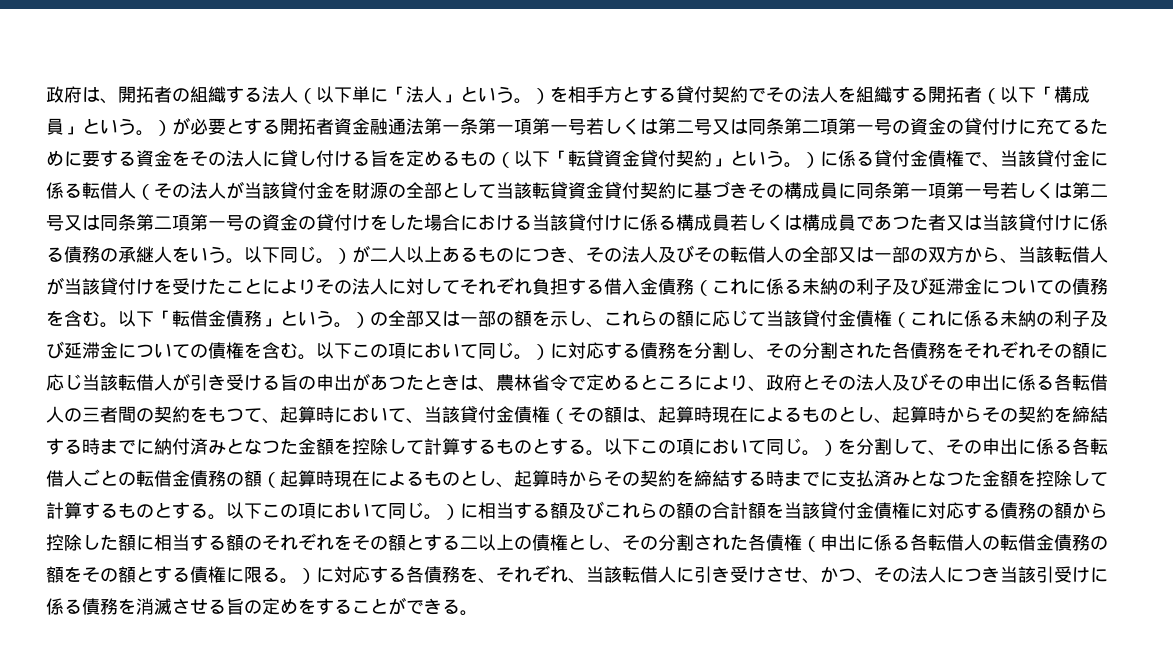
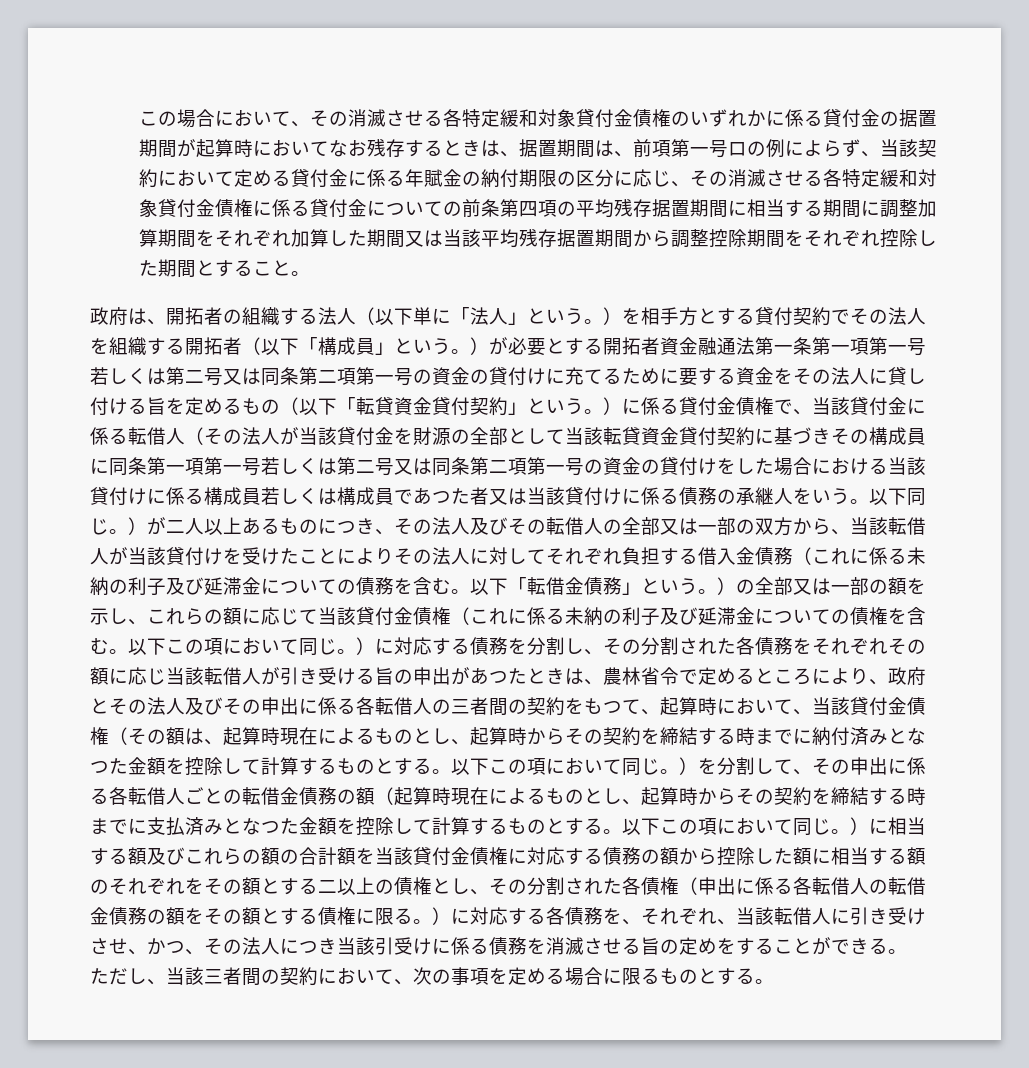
(46, 94) none -> [139,109,938,128] [139,139,938,158] [139,169,938,188] [139,199,938,218] [139,229,938,248] [139,259,311,278] この場合において、その消滅させる各特定緩和対象貸付金債権のいずれかに係る貸付金の据置期間が起算時においてなお残存するときは、据置期間は、前項第一号ロの例によらず、当該契約において定める貸付金に係る年賦金の納付期限の区分に応じ、その消滅させる各特定緩和対象貸付金債権に係る貸付金についての前条第四項の平均残存据置期間に相当する期間に調整加算期間をそれぞれ加算した期間又は当該平均残存据置期間から調整控除期間をそれぞれ控除した期間とすること。 //
(478, 613) none -> [90,967,774,986] // ただし、当該三者間の契約において、次の事項を定める場合に限るものとする。

